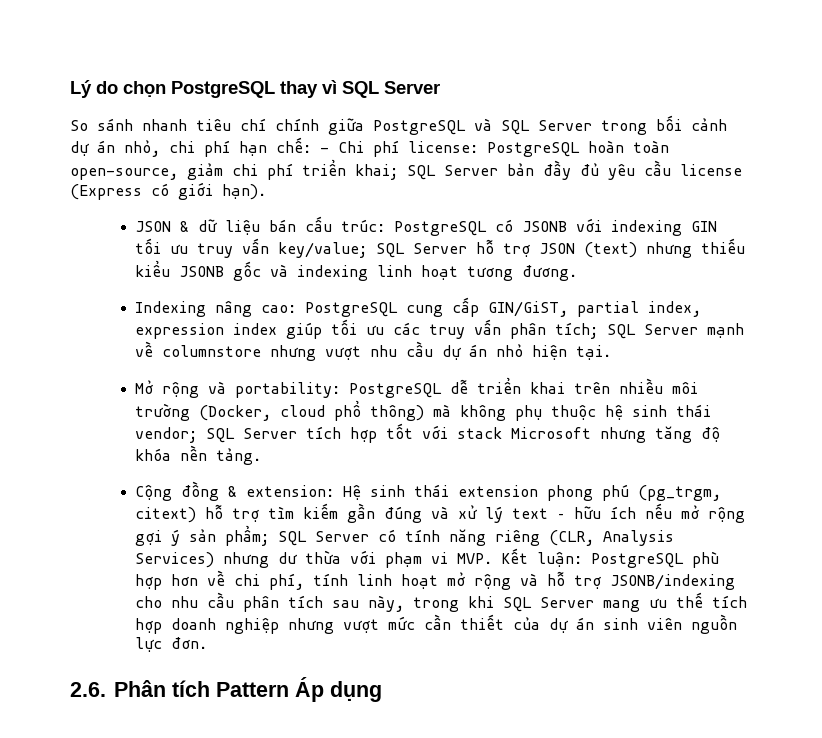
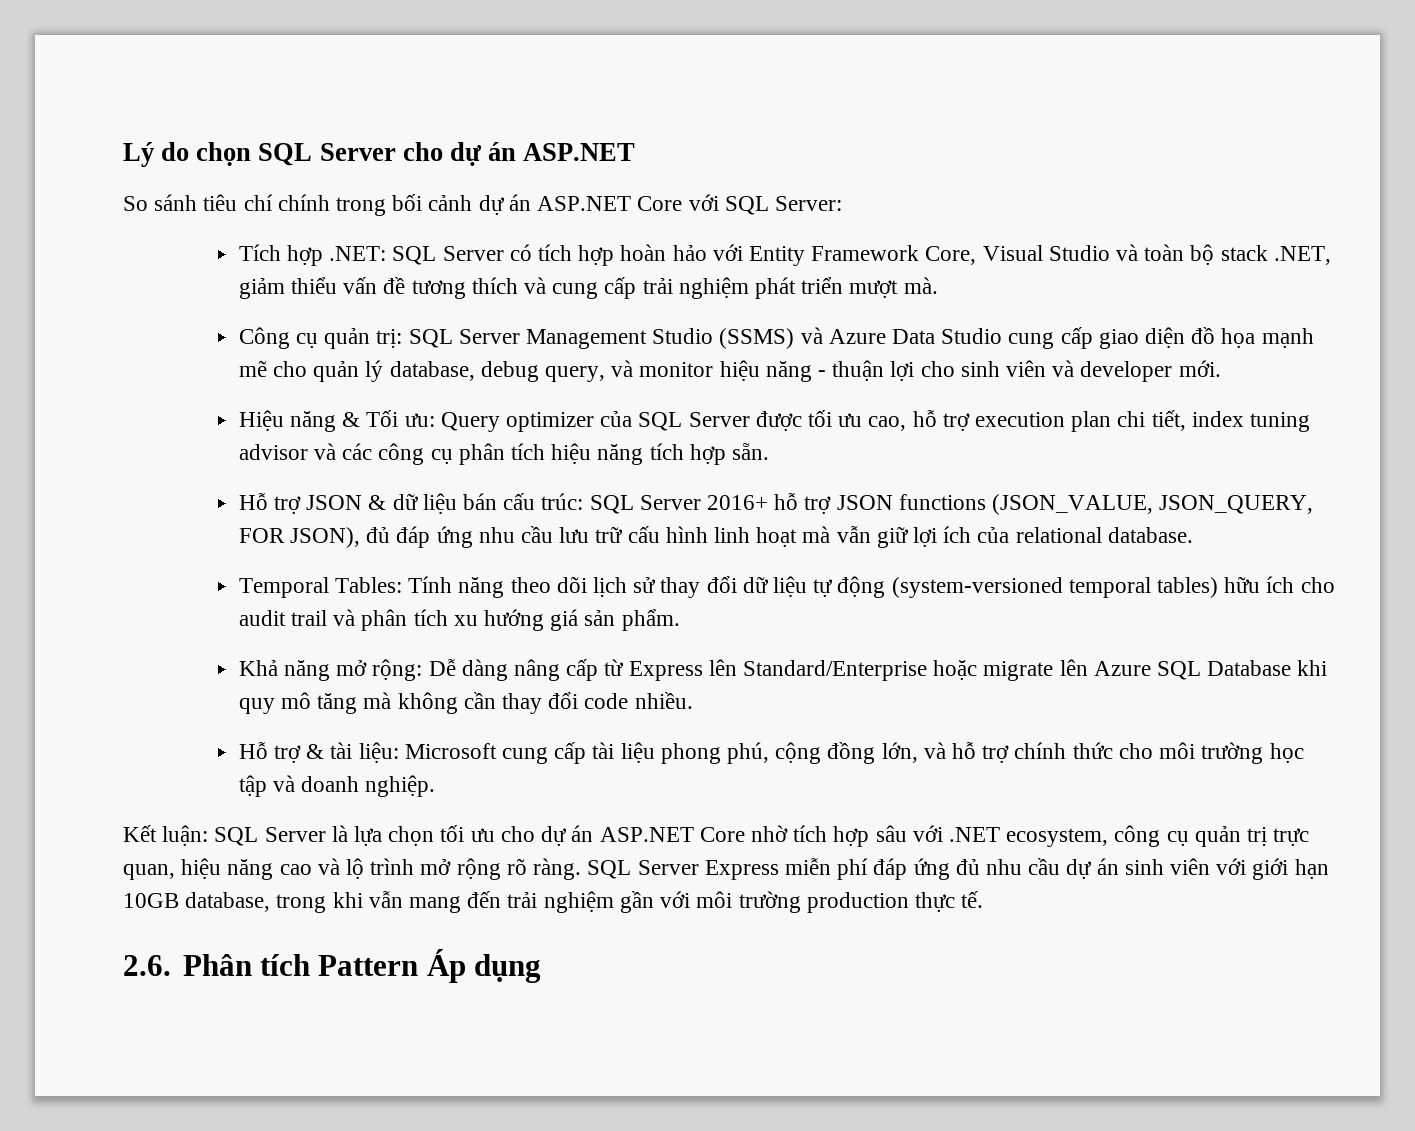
[171,80,440,98] PostgreSQL thay vì SQL Server -> [258,142,636,166] SQL Server cho dự án ASP.NET
[142,119,187,131] nhanh -> (198, 202) none
[328,118,592,135] giữa PostgreSQL và SQL Server -> (330, 202) none
[124,137,669,157] [70,159,742,180] [70,182,266,200] nhỏ, chi phí hạn chế: - Chi phí license: PostgreSQL hoàn toàn open-source, giảm chi phí triển khai; SQL Server bản đầy đủ yêu cầu license (Express có giới hạn). // -> [537,194,842,215] [238,244,1331,266] [238,277,938,299] [238,327,1314,349] [238,360,1221,382] [238,410,1311,432] [238,443,769,465] [238,493,301,514] ASP.NET Core với SQL Server: // Tích hợp .NET: SQL Server có tích hợp hoàn hảo với Entity Framework Core, Visual Studio và toàn bộ stack .NET, giảm thiểu vấn đề tương thích và cung cấp trải nghiệm phát triển mượt mà. // Công cụ quản trị: SQL Server Management Studio (SSMS) và Azure Data Studio cung cấp giao diện đồ họa mạnh mẽ cho quản lý database, debug query, và monitor hiệu năng - thuận lợi cho sinh viên và developer mới. // Hiệu năng & Tối ưu: Query optimizer của SQL Server được tối ưu cao, hỗ trợ execution plan chi tiết, index tuning advisor và các công cụ phân tích hiệu năng tích hợp sẵn. // Hỗ trợ
[394,218,718,236] [135,238,468,258] PostgreSQL có JSONB với indexing GIN tối ưu truy vấn key/value; SQL Server -> [589,495,768,514] SQL Server 2016+
[584,238,746,258] [135,260,578,281] [135,297,702,317] [135,319,745,339] [135,341,612,361] [135,377,699,398] [135,400,712,421] [135,423,721,443] [135,445,262,465] [135,481,722,501] [135,503,746,523] [135,525,675,546] [135,548,720,568] [135,570,736,590] [135,592,748,612] [135,614,738,634] [135,637,208,652] (text) nhưng thiếu kiểu JSONB gốc và indexing linh hoạt tương đương. // Indexing nâng cao: PostgreSQL cung cấp GIN/GiST, partial index, expression index giúp tối ưu các truy vấn phân tích; SQL Server mạnh về columnstore nhưng vượt nhu cầu dự án nhỏ hiện tại. // Mở rộng và portability: PostgreSQL dễ triển khai trên nhiều môi trường (Docker, cloud phổ thông) mà không phụ thuộc hệ sinh thái vendor; SQL Server tích hợp tốt với stack Microsoft nhưng tăng độ khóa nền tảng. // Cộng đồng & extension: Hệ sinh thái extension phong phú (pg_trgm, citext) hỗ trợ tìm kiếm gần đúng và xử lý text – hữu ích nếu mở rộng gợi ý sản phẩm; SQL Server có tính năng riêng (CLR, Analysis Services) nhưng dư thừa với phạm vi MVP. Kết luận: PostgreSQL phù hợp hơn về chi phí, tính linh hoạt mở rộng và hỗ trợ JSONB/indexing cho nhu cầu phân tích sau này, trong khi SQL Server mang ưu thế tích hợp doanh nghiệp nhưng vượt mức cần thiết của dự án sinh viên nguồn lực đơn. -> [898,494,1314,515] [238,526,1193,548] [238,576,1335,598] [238,609,680,631] [238,659,1328,681] [238,692,693,714] [238,742,1304,764] [238,775,436,797] [123,825,1310,847] [123,858,1329,880] [123,891,984,913] functions (JSON_VALUE, JSON_QUERY, FOR JSON), đủ đáp ứng nhu cầu lưu trữ cấu hình linh hoạt mà vẫn giữ lợi ích của relational database. // Temporal Tables: Tính năng theo dõi lịch sử thay đổi dữ liệu tự động (system-versioned temporal tables) hữu ích cho audit trail và phân tích xu hướng giá sản phẩm. // Khả năng mở rộng: Dễ dàng nâng cấp từ Express lên Standard/Enterprise hoặc migrate lên Azure SQL Database khi quy mô tăng mà không cần thay đổi code nhiều. // Hỗ trợ & tài liệu: Microsoft cung cấp tài liệu phong phú, cộng đồng lớn, và hỗ trợ chính thức cho môi trường học tập và doanh nghiệp. // Kết luận: SQL Server là lựa chọn tối ưu cho dự án ASP.NET Core nhờ tích hợp sâu với .NET ecosystem, công cụ quản trị trực quan, hiệu năng cao và lộ trình mở rộng rõ ràng. SQL Server Express miễn phí đáp ứng đủ nhu cầu dự án sinh viên với giới hạn 10GB database, trong khi vẫn mang đến trải nghiệm gần với môi trường production thực tế.

